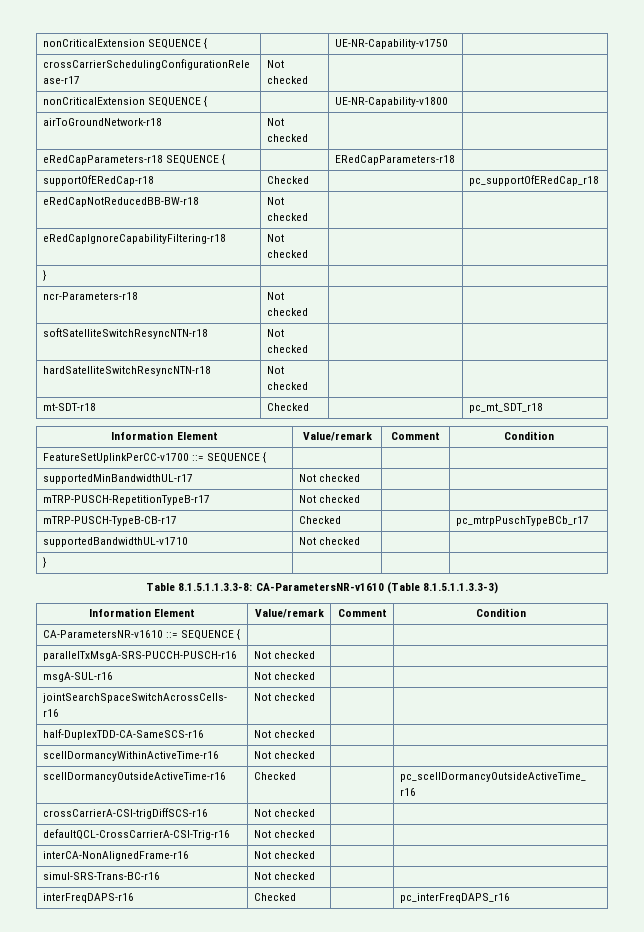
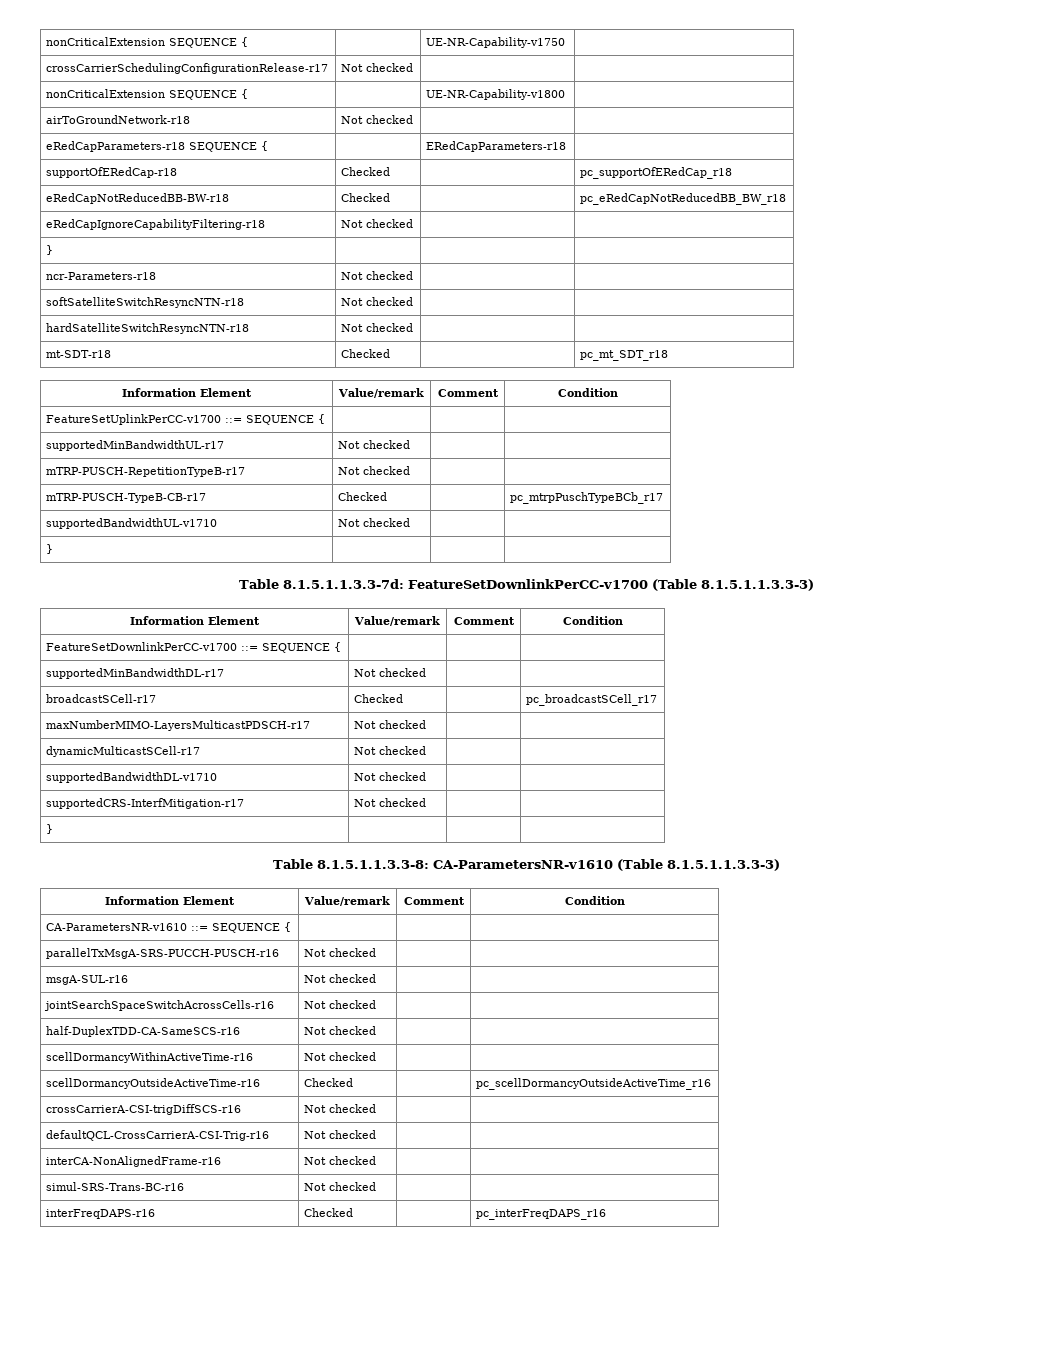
[266,197,284,205] [266,213,308,221] Not checked | | -> [341,193,391,202] [580,193,787,205] Checked | | pc_eRedCapNotReducedBB_BW_r18
(46, 562) none -> [238,579,815,591] [130,616,260,625] [354,616,440,626] [453,617,515,625] [562,616,623,625] [46,642,342,653] [46,668,225,679] [354,668,427,677] [46,694,157,703] [354,694,404,703] [526,694,658,706] [46,720,311,731] [354,720,427,729] [46,746,201,757] [354,746,427,755] [46,772,218,783] [354,772,427,781] [46,798,245,809] [354,798,427,807] [46,824,54,834] // Table 8.1.5.1.1.3.3-7d: FeatureSetDownlinkPerCC-v1700 (Table 8.1.5.1.1.3.3-3) // Information Element | Value/remark | Comment | Condition // FeatureSetDownlinkPerCC-v1700 ::= SEQUENCE { | | | // supportedMinBandwidthDL-r17 | Not checked | | // broadcastSCell-r17 | Checked | | pc_broadcastSCell_r17 // maxNumberMIMO-LayersMulticastPDSCH-r17 | Not checked | | // dynamicMulticastSCell-r17 | Not checked | | // supportedBandwidthDL-v1710 | Not checked | | // supportedCRS-InterfMitigation-r17 | Not checked | | // } | | |

